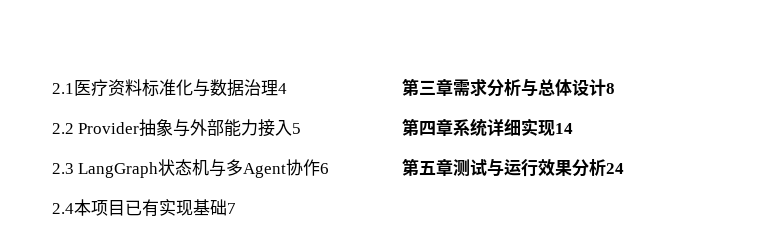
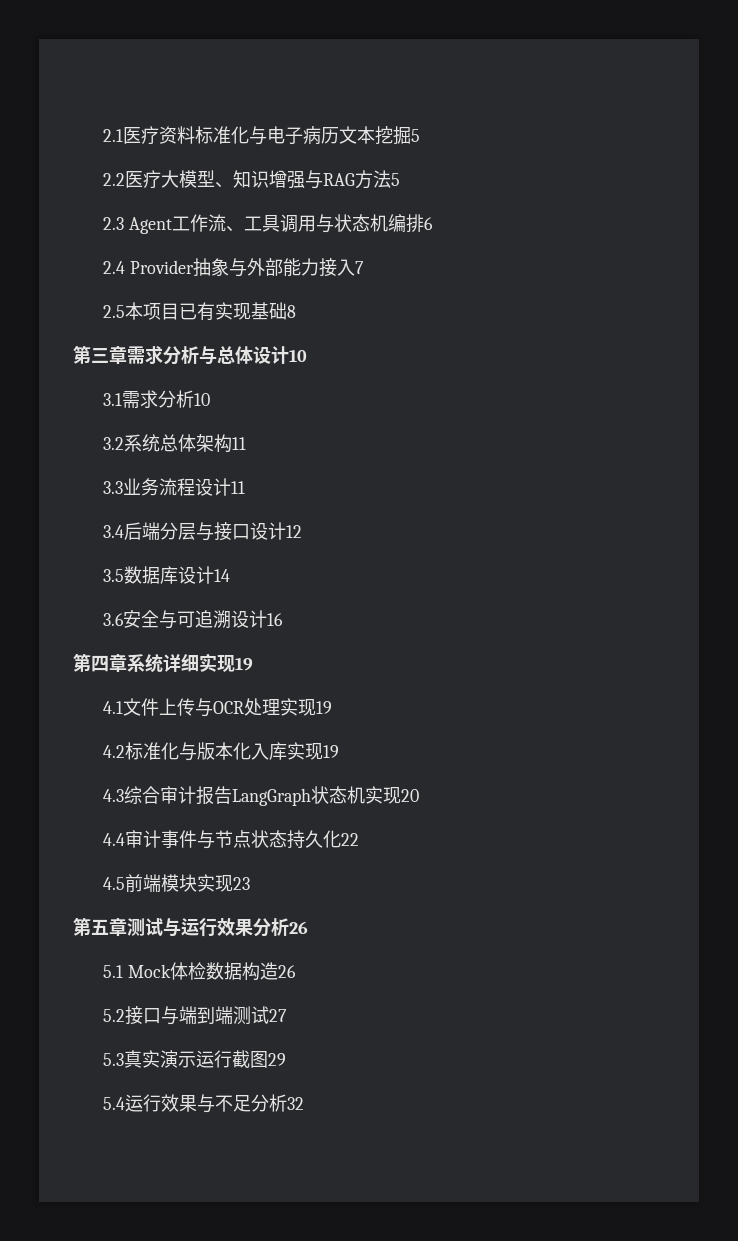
[209,79,287,97] [51,123,74,134] 数据治理4 // 2.2 -> [266,126,420,145] [102,170,400,189] [102,214,433,234] [102,261,125,274] 电子病历文本挖掘5 // 2.2医疗大模型、知识增强与RAG方法5 // 2.3 Agent工作流、工具调用与状态机编排6 // 2.4
[292,123,302,134] [51,159,330,178] [51,203,74,214] 5 // 2.3 LangGraph状态机与多Agent协作6 // 2.4 -> [354,261,364,274] [102,305,125,318] 7 // 2.5
[226,203,236,214] 7 -> [286,305,296,318] 8
[606,83,615,94] 8 -> [289,349,307,362] [102,390,210,408] [102,434,246,453] [102,478,245,496] [102,522,302,541] [102,566,230,584] [102,610,283,629] 10 // 3.1需求分析10 // 3.2系统总体架构11 // 3.3业务流程设计11 // 3.4后端分层与接口设计12 // 3.5数据库设计14 // 3.6安全与可追溯设计16
[555,123,573,134] 14 -> [235,657,253,671] [102,698,332,717] [102,742,339,761] [102,786,419,806] [102,830,359,849] [102,874,250,892] 19 // 4.1文件上传与OCR处理实现19 // 4.2标准化与版本化入库实现19 // 4.3综合审计报告LangGraph状态机实现20 // 4.4审计事件与节点状态持久化22 // 4.5前端模块实现23
[606,163,624,174] 24 -> [289,921,308,934] [102,962,296,981] [102,1006,287,1025] [102,1050,286,1068] [102,1094,304,1113] 26 // 5.1 Mock体检数据构造26 // 5.2接口与端到端测试27 // 5.3真实演示运行截图29 // 5.4运行效果与不足分析32

